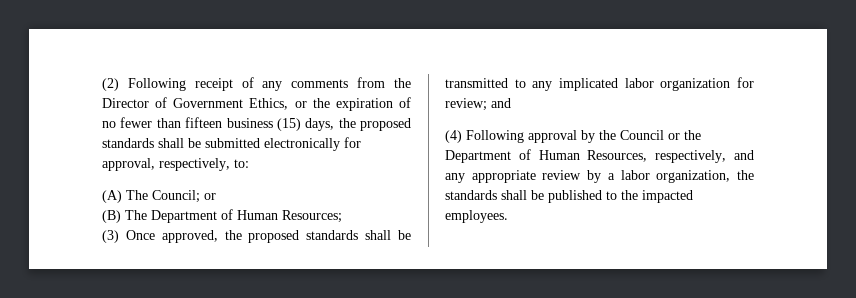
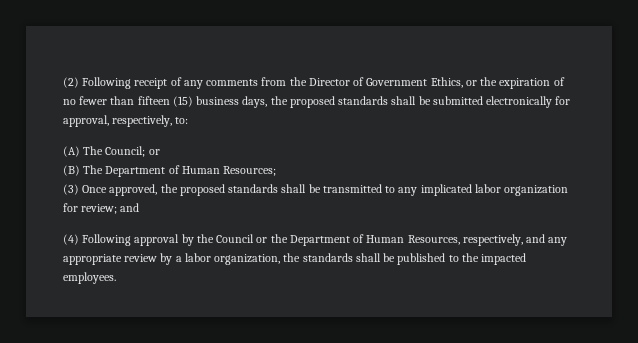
[226,118,301,131] business (15) -> [172,96,240,107] (15) business

